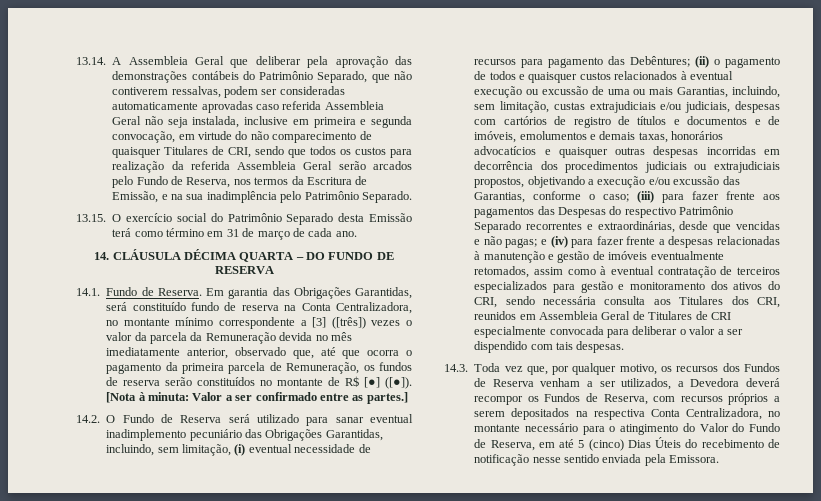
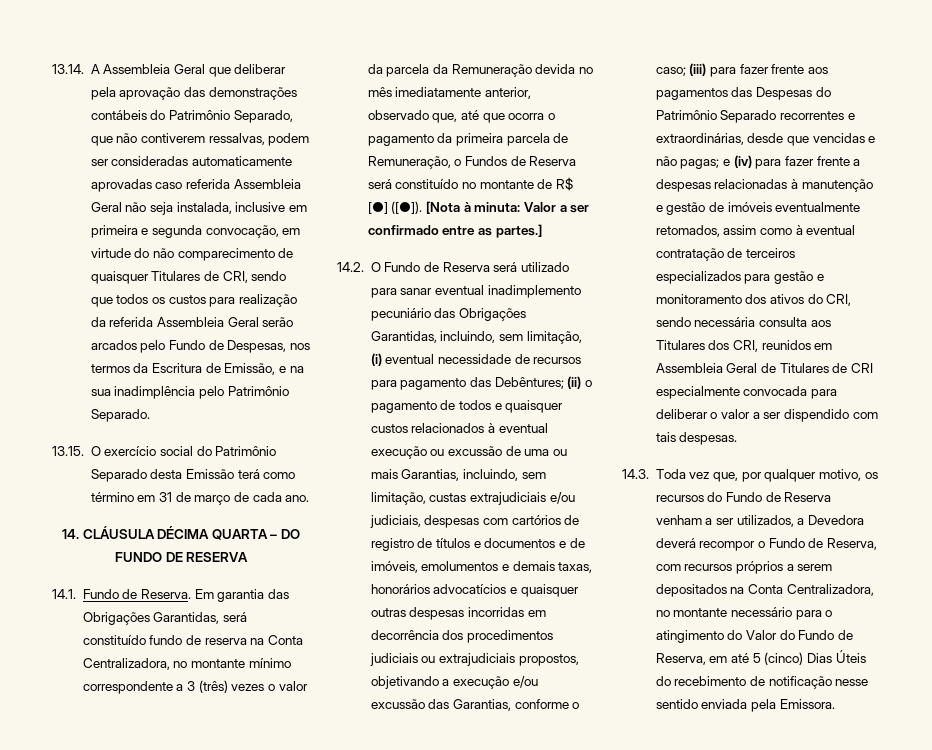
[186,177,231,188] Reserva, -> [227,340,287,353] Despesas,
[312,317,366,329] [3] ([três]) -> [187,680,228,693] 3 (três)
[363,362,412,371] [106,377,256,386] os fundos de reserva serão constituídos -> [454,156,577,166] [367,179,459,189] o Fundos de Reserva será constituído
[624,207,676,218] respectivo -> (831, 92) none
[722,363,780,372] dos Fundos -> [707,492,763,502] do Fundo
[527,393,581,402] os Fundos -> [758,538,805,548] o Fundo
[593,409,645,420] respectiva -> (745, 590) none

